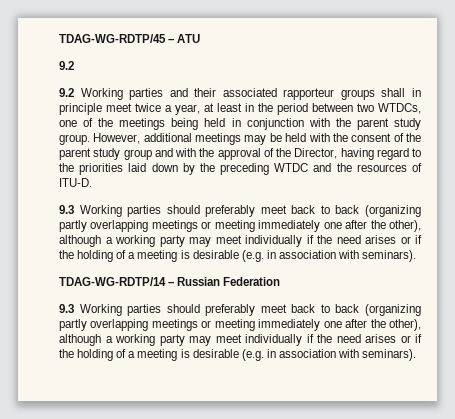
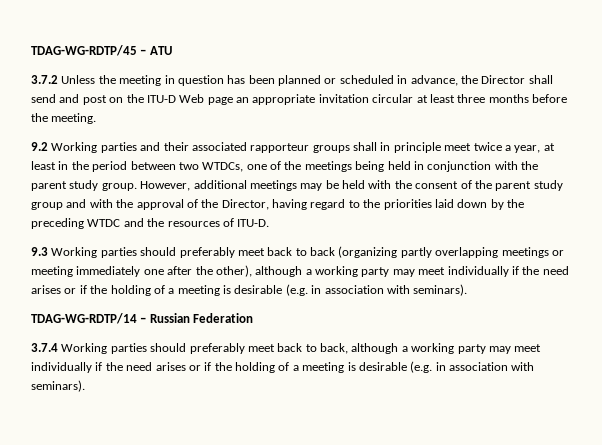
[59,61,74,70] 9.2 -> [31,75,553,86] [31,94,567,105] [31,113,97,124] 3.7.2 Unless the meeting in question has been planned or scheduled in advance, the Director shall send and post on the ITU-D Web page an appropriate invitation circular at least three months before the meeting.
[59,304,421,316] [59,319,421,331] 9.3 Working parties should preferably meet back to back (organizing partly overlapping meetings or meeting immediately one after the other), -> [31,343,348,354] 3.7.4 Working parties should preferably meet back to back,

